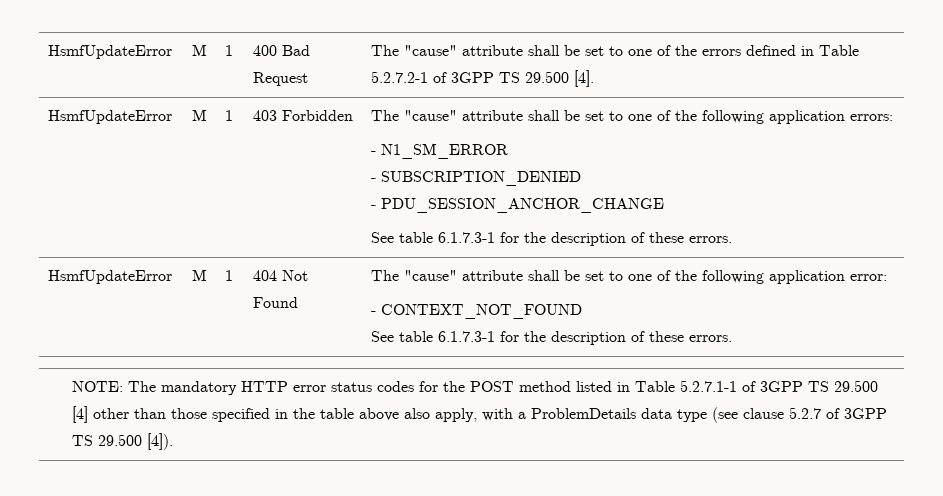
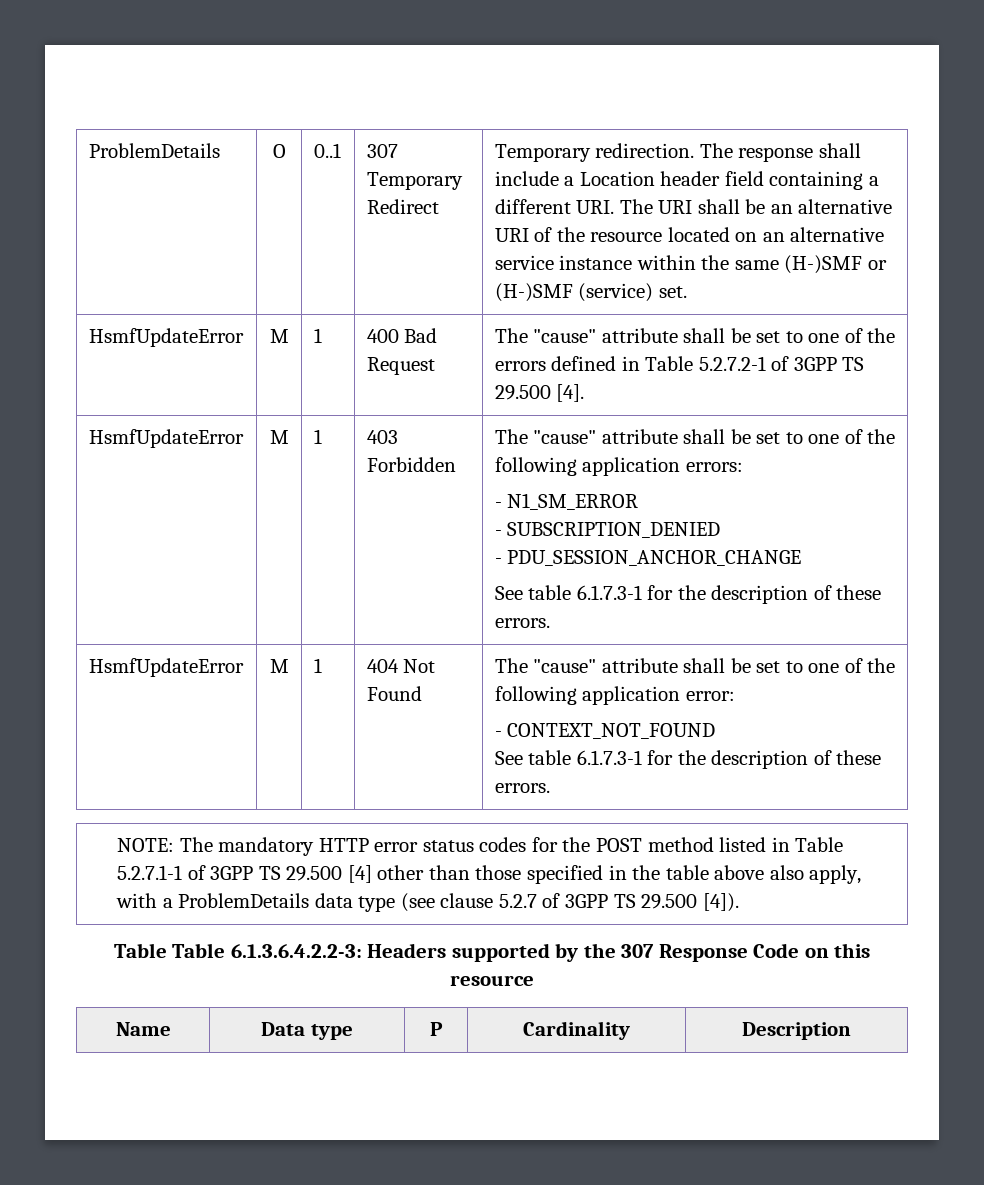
(48, 52) none -> [88,143,220,158] [272,144,286,158] [313,143,341,158] [366,144,398,158] [366,172,463,190] [366,199,439,214] [494,143,861,162] [494,171,879,190] [494,199,893,214] [494,227,885,242] [494,255,887,274] [494,283,687,302] ProblemDetails | O | 0..1 | 307 Temporary Redirect | Temporary redirection. The response shall include a Location header field containing a different URI. The URI shall be an alternative URI of the resource located on an alternative service instance within the same (H-)SMF or (H-)SMF (service) set. //
(173, 441) none -> [113,943,871,962] [450,975,534,986] [115,1022,171,1036] [261,1022,353,1040] [430,1022,443,1036] [523,1021,630,1040] [742,1022,851,1040] // Table Table 6.1.3.6.4.2.2-3: Headers supported by the 307 Response Code on this resource // Name | Data type | P | Cardinality | Description

